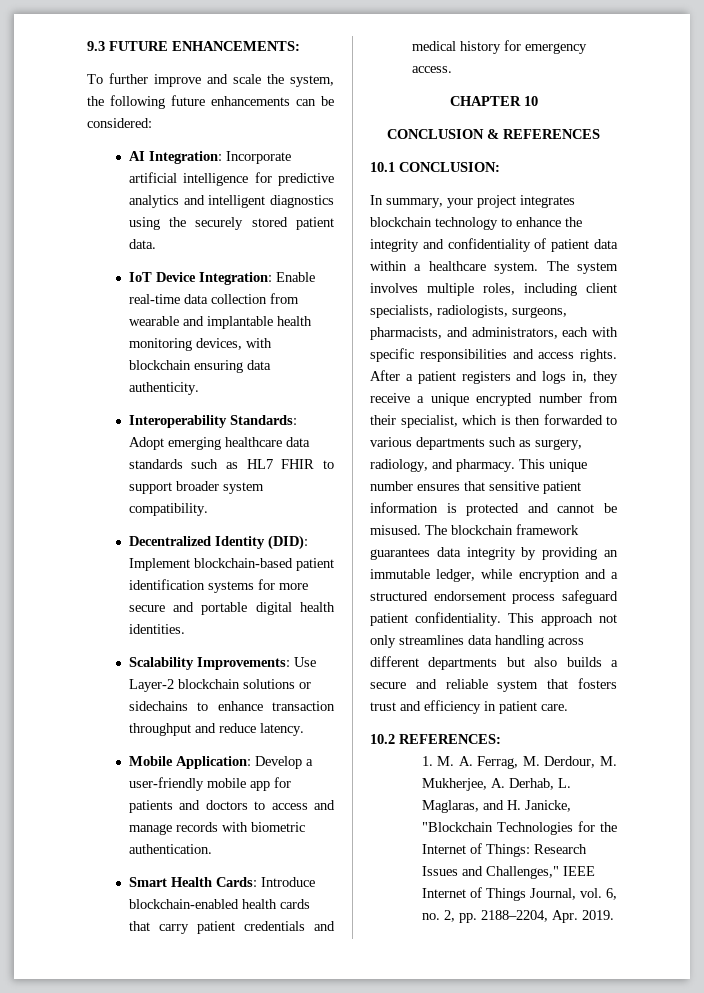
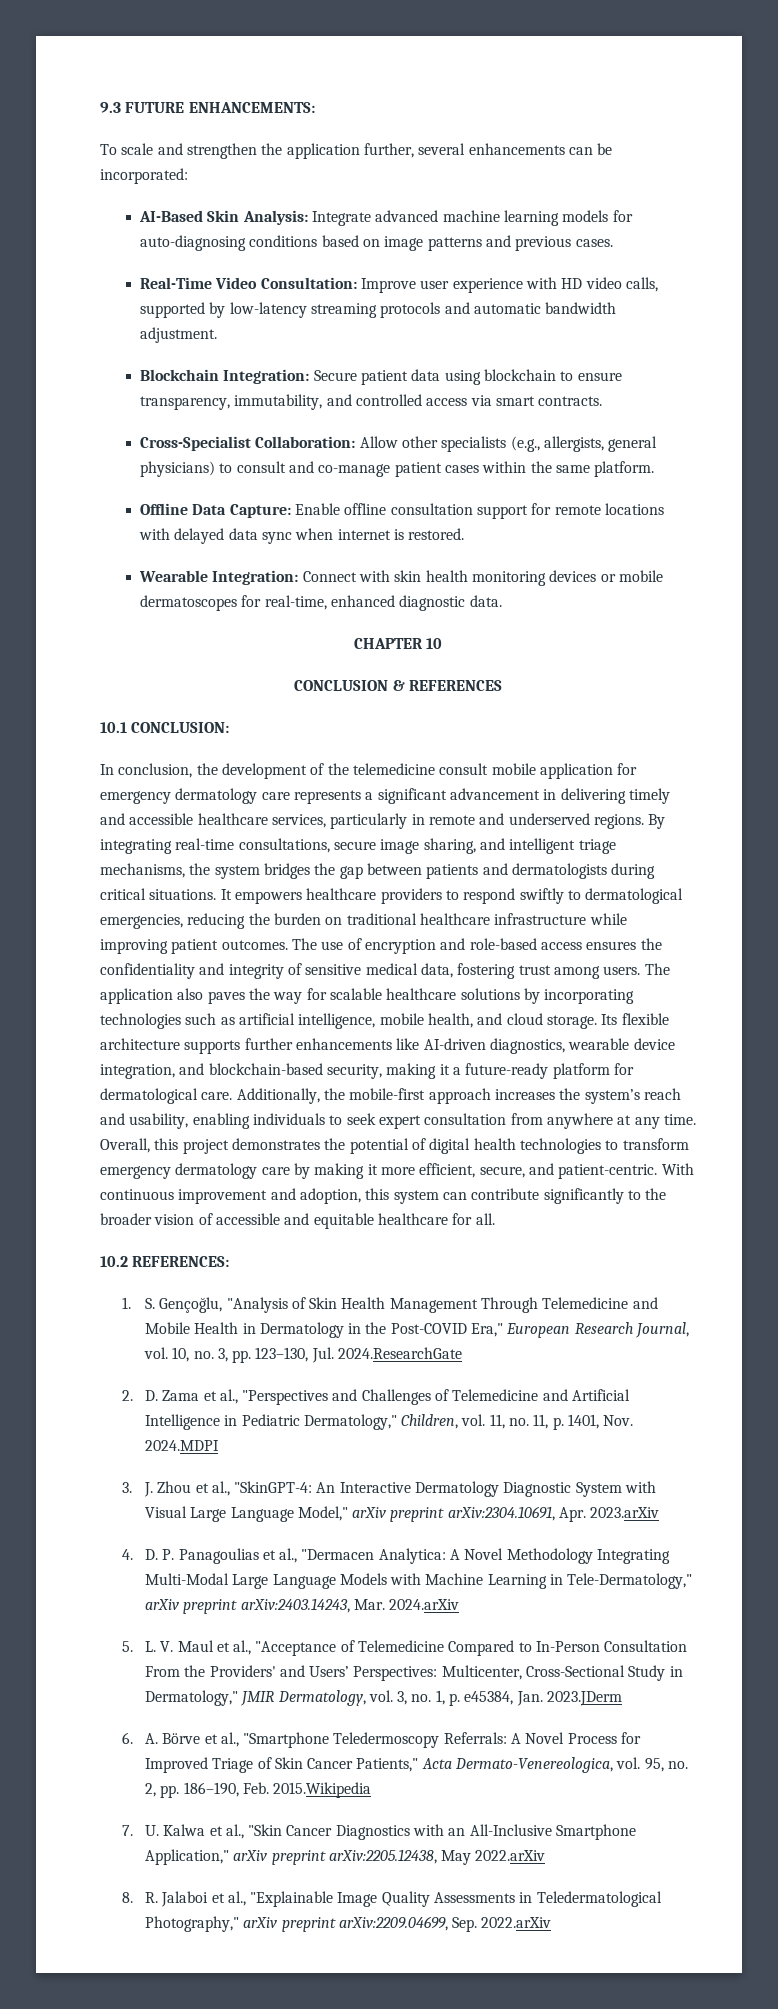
[109,73,334,87] [87,95,334,109] [87,118,152,128] [128,151,291,164] [128,172,334,186] [128,195,334,208] [128,217,334,230] [128,239,156,249] [128,272,315,285] [128,293,299,304] [128,316,312,329] [128,338,272,351] [128,360,271,373] [128,382,199,395] [128,415,297,428] [128,437,310,450] [128,459,334,469] [128,481,264,494] [128,503,208,516] [128,535,308,550] [128,558,334,571] [128,579,308,593] [128,602,335,615] [128,624,185,634] [128,657,316,670] [128,679,311,692] [128,701,335,711] [128,723,304,736] [128,756,313,769] [128,777,291,791] [128,800,335,813] [128,822,305,835] [128,844,212,854] [128,877,315,887] [128,899,310,909] [128,921,335,934] [411,40,587,54] [411,66,452,73] further improve and scale the system, the following future enhancements can be considered: // AI Integration: Incorporate artificial intelligence for predictive analytics and intelligent diagnostics using the securely stored patient data. // IoT Device Integration: Enable real-time data collection from wearable and implantable health monitoring devices, with blockchain ensuring data authenticity. // Interoperability Standards: Adopt emerging healthcare data standards such as HL7 FHIR to support broader system compatibility. // Decentralized Identity (DID): Implement blockchain-based patient identification systems for more secure and portable digital health identities. // Scalability Improvements: Use Layer-2 blockchain solutions or sidechains to enhance transaction throughput and reduce latency. // Mobile Application: Develop a user-friendly mobile app for patients and doctors to access and manage records with biometric authentication. // Smart Health Cards: Introduce blockchain-enabled health cards that carry patient credentials and medical history for emergency access. -> [121,143,613,159] [100,168,188,184] [139,210,633,226] [140,235,613,251] [140,277,658,293] [140,302,617,318] [140,327,218,343] [140,369,622,385] [140,394,603,410] [140,436,658,452] [140,461,655,477] [140,503,664,519] [139,528,465,544] [139,570,663,586] [140,595,502,611] scale and strengthen the application further, several enhancements can be incorporated: // AI-Based Skin Analysis: Integrate advanced machine learning models for auto-diagnosing conditions based on image patterns and previous cases. // Real-Time Video Consultation: Improve user experience with HD video calls, supported by low-latency streaming protocols and automatic bandwidth adjustment. // Blockchain Integration: Secure patient data using blockchain to ensure transparency, immutability, and controlled access via smart contracts. // Cross-Specialist Collaboration: Allow other specialists (e.g., allergists, general physicians) to consult and co-manage patient cases within the same platform. // Offline Data Capture: Enable offline consultation support for remote locations with delayed data sync when internet is restored. // Wearable Integration: Connect with skin health monitoring devices or mobile dermatoscopes for real-time, enhanced diagnostic data.
[386,195,575,208] [370,217,582,230] [370,238,618,252] [370,261,618,274] [370,283,617,296] [370,305,567,318] [370,327,618,340] [370,348,617,362] [370,370,618,384] [370,392,618,406] [370,414,617,428] [370,437,582,450] [370,459,587,472] [370,481,581,494] [370,502,617,516] [370,524,579,535] [370,547,618,560] [370,569,618,582] [370,590,618,604] [370,612,617,626] [370,635,584,648] [370,656,618,670] [370,678,617,692] [370,700,568,714] [370,734,501,744] [421,756,617,769] [421,778,571,791] [421,800,571,813] [421,821,617,835] [421,843,587,857] [421,866,595,879] [421,887,617,901] [421,910,614,923] summary, your project integrates blockchain technology to enhance the integrity and confidentiality of patient data within a healthcare system. The system involves multiple roles, including client specialists, radiologists, surgeons, pharmacists, and administrators, each with specific responsibilities and access rights. After a patient registers and logs in, they receive a unique encrypted number from their specialist, which is then forwarded to various departments such as surgery, radiology, and pharmacy. This unique number ensures that sensitive patient information is protected and cannot be misused. The blockchain framework guarantees data integrity by providing an immutable ledger, while encryption and a structured endorsement process safeguard patient confidentiality. This approach not only streamlines data handling across different departments but also builds a secure and reliable system that fosters trust and efficiency in patient care. // 10.2 REFERENCES: // 1. M. A. Ferrag, M. Derdour, M. Mukherjee, A. Derhab, L. Maglaras, and H. Janicke, "Blockchain Technologies for the Internet of Things: Research Issues and Challenges," IEEE Internet of Things Journal, vol. 6, no. 2, pp. 2188–2204, Apr. 2019. -> [118,763,638,779] [100,788,670,804] [100,813,666,829] [100,838,616,854] [100,863,656,879] [100,888,684,904] [100,913,627,929] [100,938,662,954] [100,963,670,979] [100,988,635,1004] [100,1013,669,1029] [100,1038,675,1054] [100,1063,634,1079] [100,1088,681,1104] [100,1113,696,1129] [100,1138,689,1154] [100,1163,694,1179] [100,1188,667,1204] [100,1213,495,1229] [100,1256,230,1267] [122,1297,658,1313] [144,1322,690,1338] [143,1347,463,1363] [122,1389,631,1405] [144,1414,634,1430] [144,1440,219,1451] [122,1481,657,1497] [144,1506,660,1522] [122,1548,671,1564] [144,1573,693,1589] [144,1598,460,1614] [122,1640,688,1656] [144,1665,683,1681] [144,1690,623,1706] [122,1732,642,1748] [144,1757,689,1773] [144,1782,372,1798] [122,1824,637,1840] [144,1849,546,1865] [122,1891,662,1907] [144,1916,552,1932] conclusion, the development of the telemedicine consult mobile application for emergency dermatology care represents a significant advancement in delivering timely and accessible healthcare services, particularly in remote and underserved regions. By integrating real-time consultations, secure image sharing, and intelligent triage mechanisms, the system bridges the gap between patients and dermatologists during critical situations. It empowers healthcare providers to respond swiftly to dermatological emergencies, reducing the burden on traditional healthcare infrastructure while improving patient outcomes. The use of encryption and role-based access ensures the confidentiality and integrity of sensitive medical data, fostering trust among users. The application also paves the way for scalable healthcare solutions by incorporating technologies such as artificial intelligence, mobile health, and cloud storage. Its flexible architecture supports further enhancements like AI-driven diagnostics, wearable device integration, and blockchain-based security, making it a future-ready platform for dermatological care. Additionally, the mobile-first approach increases the system’s reach and usability, enabling individuals to seek expert consultation from anywhere at any time. Overall, this project demonstrates the potential of digital health technologies to transform emergency dermatology care by making it more efficient, secure, and patient-centric. With continuous improvement and adoption, this system can contribute significantly to the broader vision of accessible and equitable healthcare for all. // 10.2 REFERENCES: // 1. S. Gençoğlu, "Analysis of Skin Health Management Through Telemedicine and Mobile Health in Dermatology in the Post-COVID Era," European Research Journal, vol. 10, no. 3, pp. 123–130, Jul. 2024.ResearchGate // 2. D. Zama et al., "Perspectives and Challenges of Telemedicine and Artificial Intelligence in Pediatric Dermatology," Children, vol. 11, no. 11, p. 1401, Nov. 2024.MDPI // 3. J. Zhou et al., "SkinGPT-4: An Interactive Dermatology Diagnostic System with Visual Large Language Model," arXiv preprint arXiv:2304.10691, Apr. 2023.arXiv // 4. D. P. Panagoulias et al., "Dermacen Analytica: A Novel Methodology Integrating Multi-Modal Large Language Models with Machine Learning in Tele-Dermatology," arXiv preprint arXiv:2403.14243, Mar. 2024.arXiv // 5. L. V. Maul et al., "Acceptance of Telemedicine Compared to In-Person Consultation From the Providers' and Users’ Perspectives: Multicenter, Cross-Sectional Study in Dermatology," JMIR Dermatology, vol. 3, no. 1, p. e45384, Jan. 2023.JDerm // 6. A. Börve et al., "Smartphone Teledermoscopy Referrals: A Novel Process for Improved Triage of Skin Cancer Patients," Acta Dermato-Venereologica, vol. 95, no. 2, pp. 186–190, Feb. 2015.Wikipedia // 7. U. Kalwa et al., "Skin Cancer Diagnostics with an All-Inclusive Smartphone Application," arXiv preprint arXiv:2205.12438, May 2022.arXiv // 8. R. Jalaboi et al., "Explainable Image Quality Assessments in Teledermatological Photography," arXiv preprint arXiv:2209.04699, Sep. 2022.arXiv

